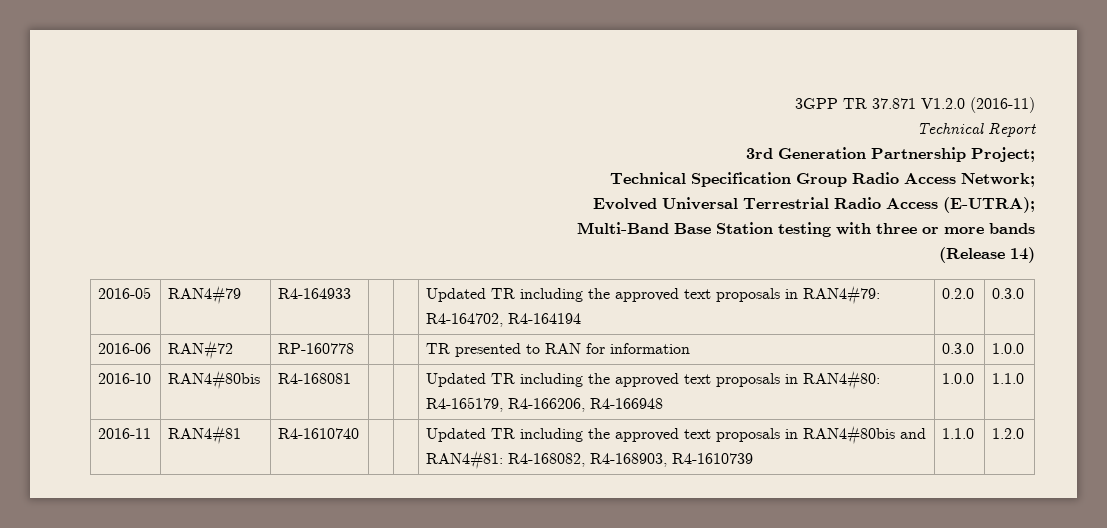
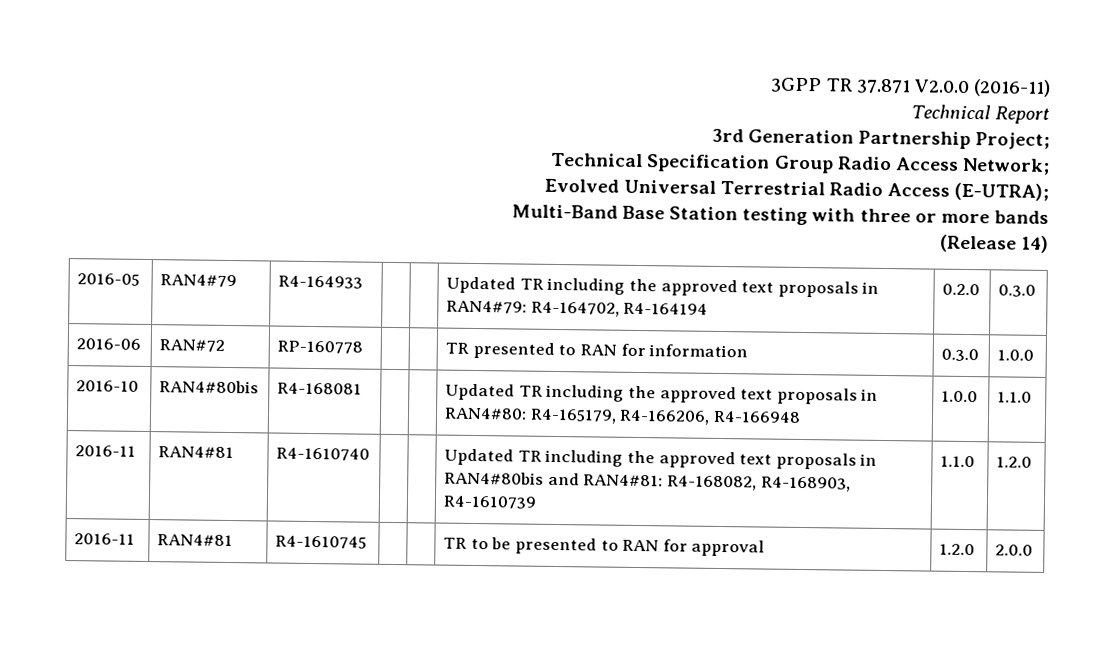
[921,98,965,109] V1.2.0 -> [913,79,970,94] V2.0.0
(1025, 433) none -> [74,533,136,545] [157,534,234,547] [275,535,368,549] [443,537,766,557] [939,543,976,556] [995,544,1034,556] // 2016-11 | RAN4#81 | R4-1610745 | | | TR to be presented to RAN for approval | 1.2.0 | 2.0.0

